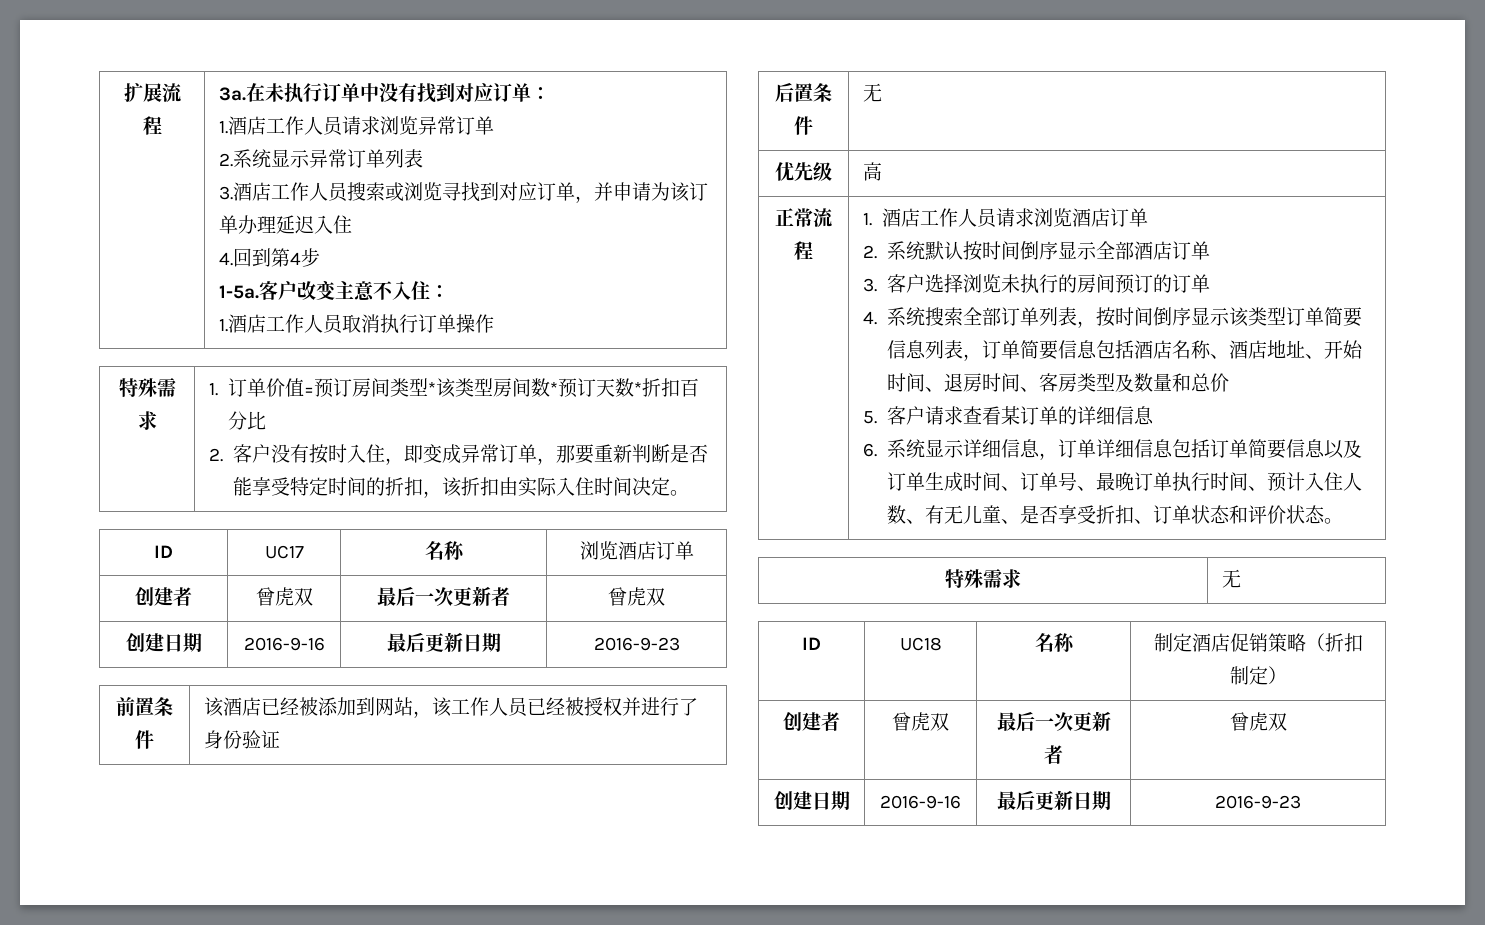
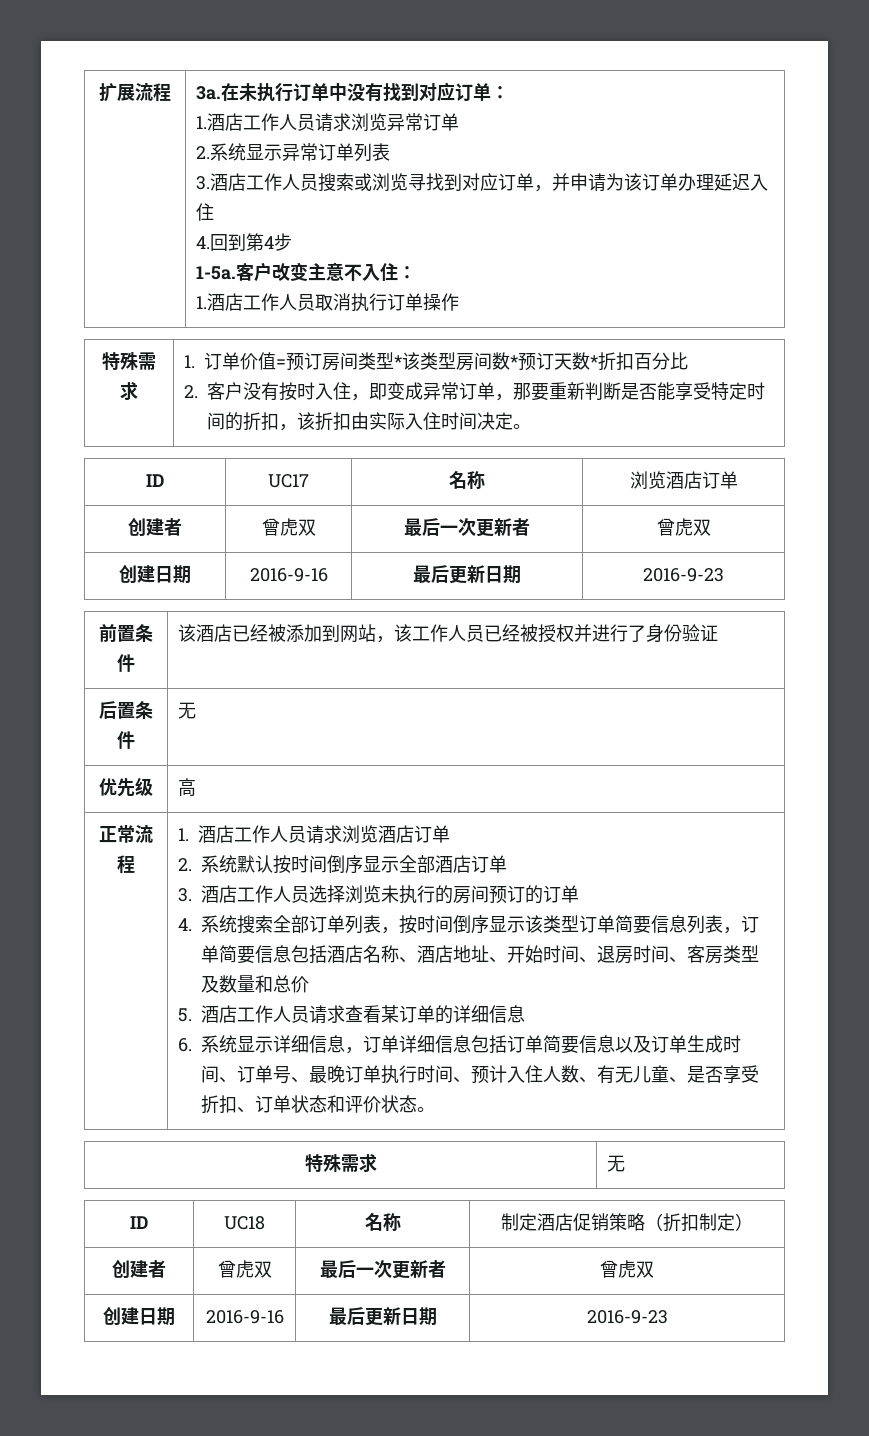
[886,274,925,293] 客户 -> [201,885,310,903] 酒店工作人员
[886,406,925,425] 客户 -> [201,1005,310,1023] 酒店工作人员

